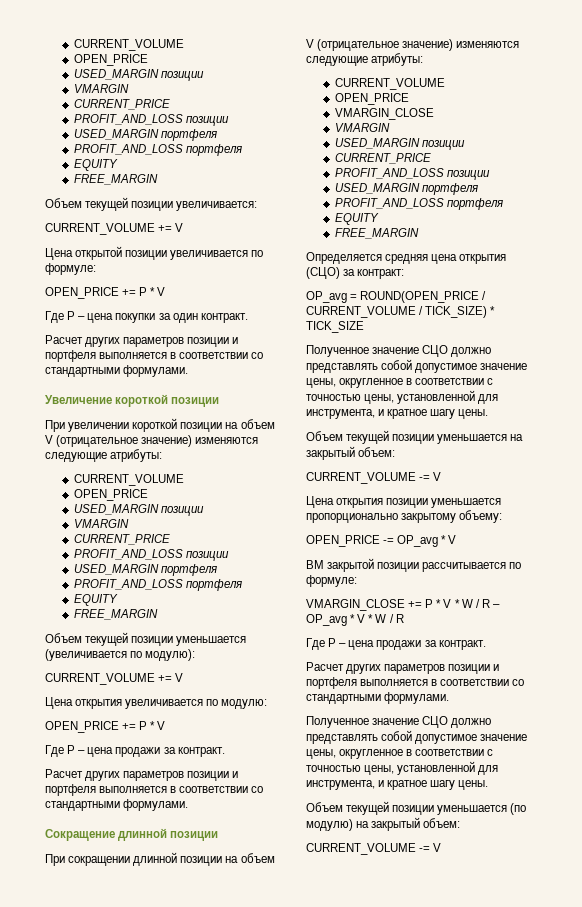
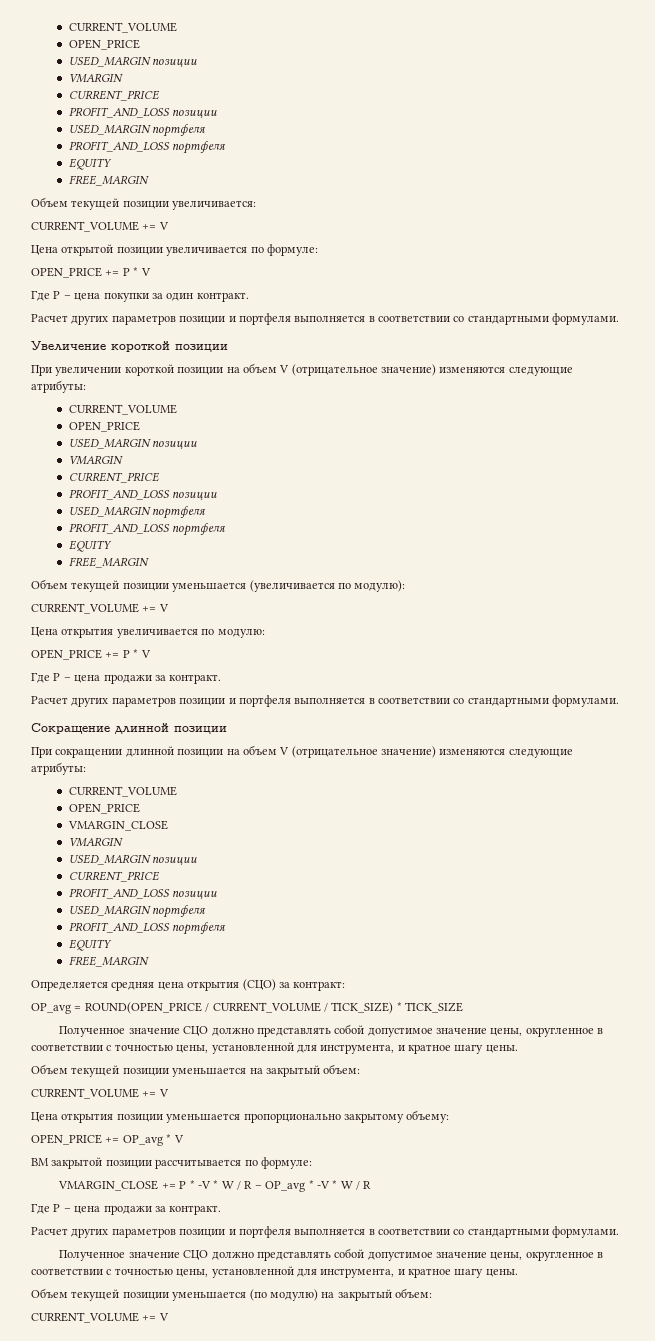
[419,475,431,481] -= -> [142,1091,157,1097] +=
[383,538,395,544] -= -> [105,1137,120,1143] +=
[443,599,452,608] V -> [197,1181,211,1189] -V
[357,614,366,623] V -> [316,1181,330,1189] -V
[419,846,431,852] -= -> [142,1315,157,1321] +=

